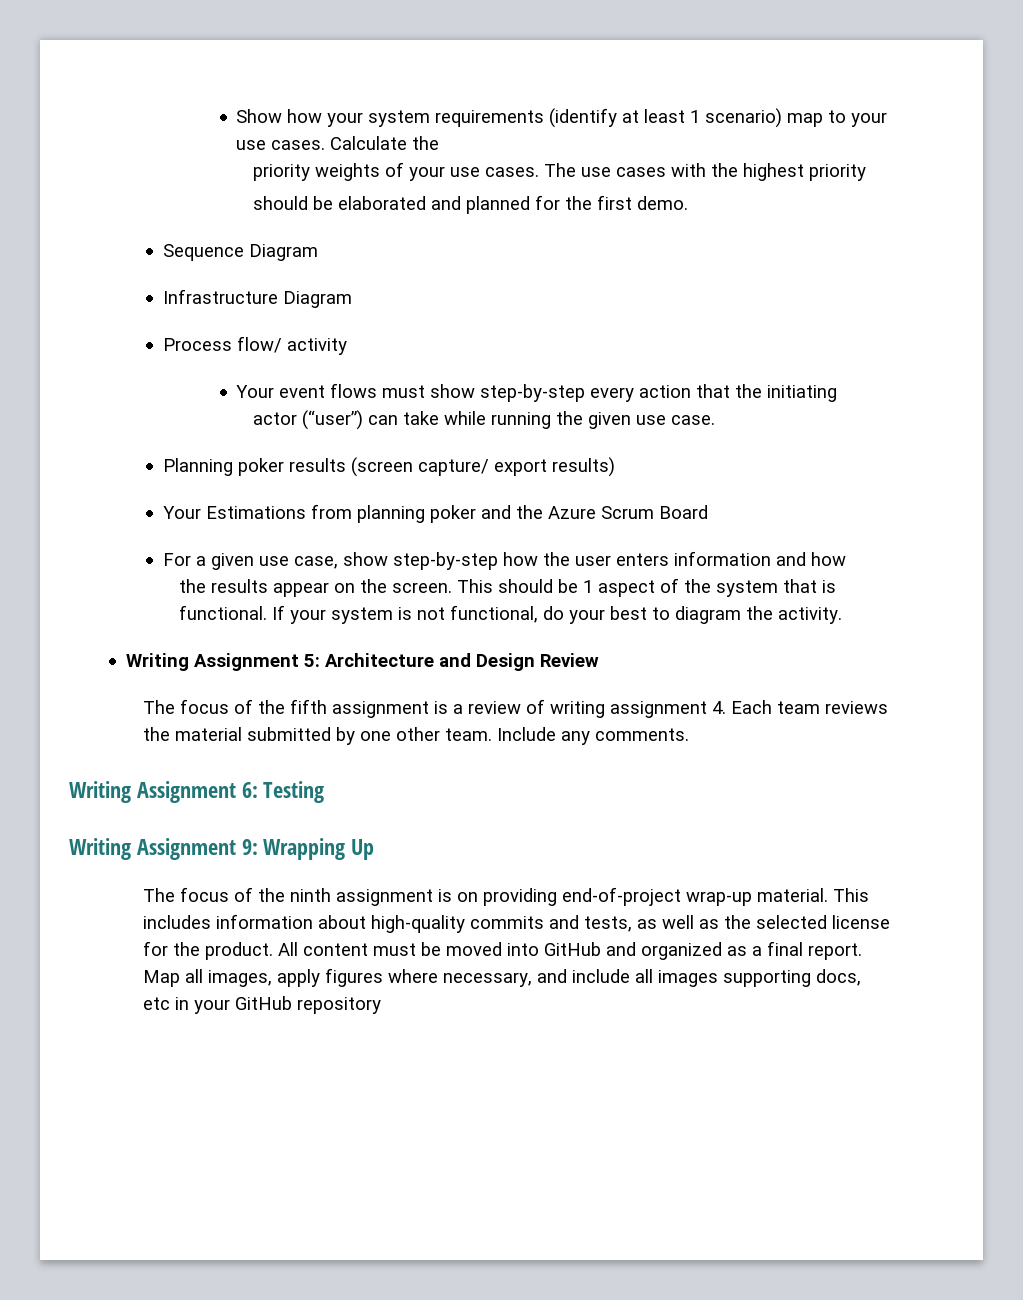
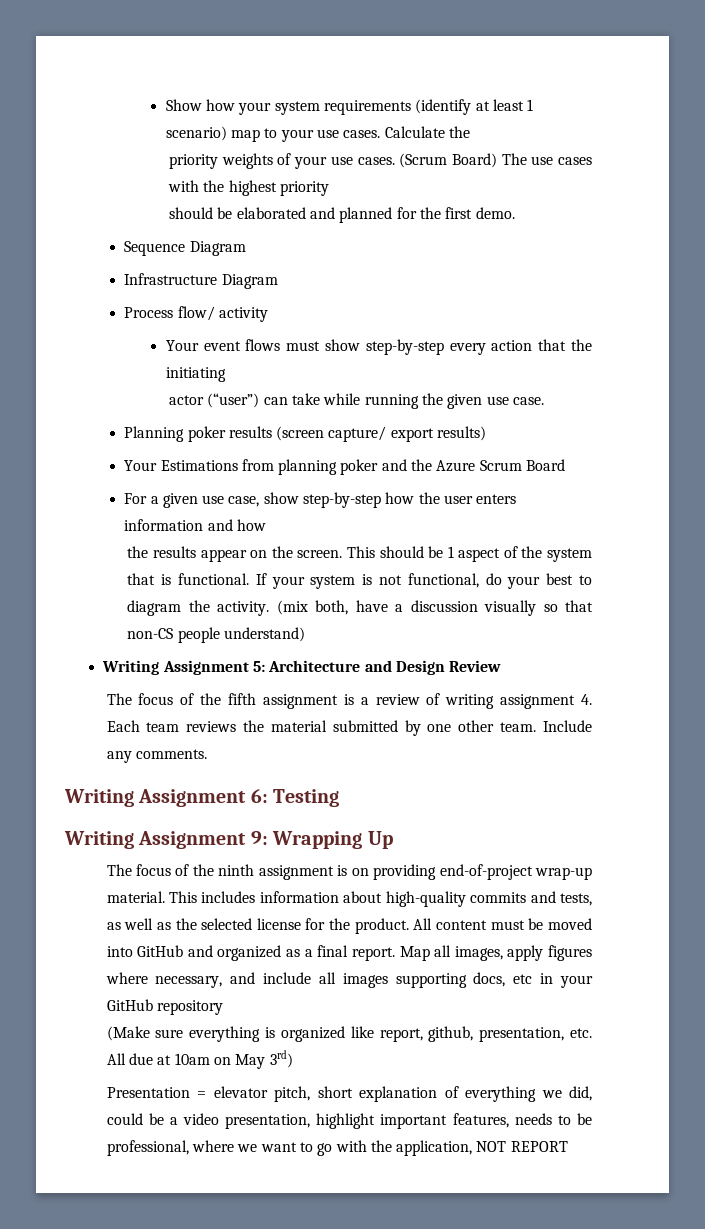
(539, 172) none -> [399,153,497,168] (Scrum Board)
(843, 615) none -> [276,600,594,616] [127,627,306,643] (mix both, have a discussion visually so that non-CS people understand)
(381, 1005) none -> [106,1026,592,1042] [106,1050,293,1069] [106,1086,592,1102] [106,1113,592,1129] [106,1140,568,1156] // (Make sure everything is organized like report, github, presentation, etc. All due at 10am on May 3rd) // Presentation = elevator pitch, short explanation of everything we did, could be a video presentation, highlight important features, needs to be professional, where we want to go with the application, NOT REPORT

